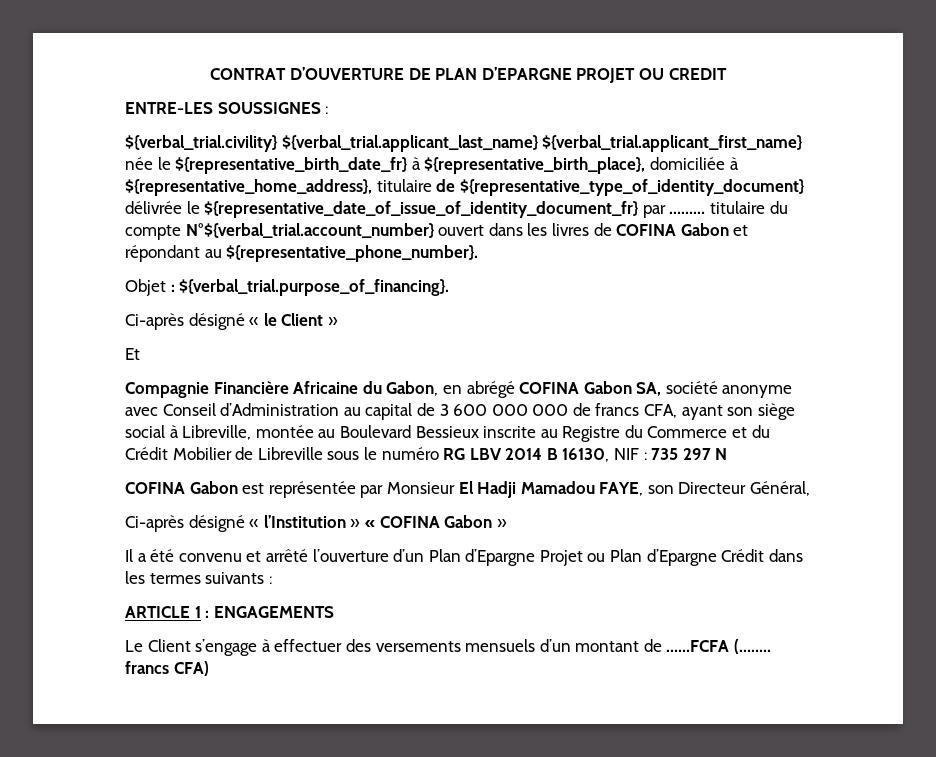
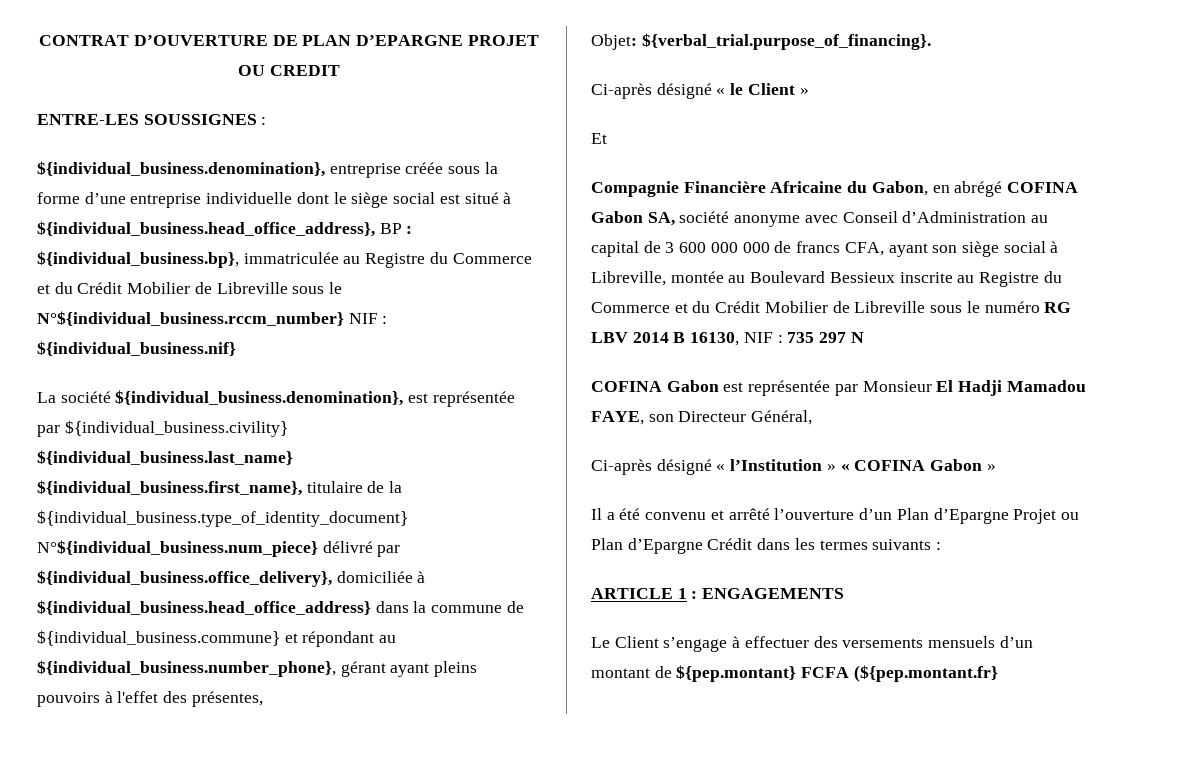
[125,135,804,152] [125,157,739,174] [125,179,805,196] [125,201,788,218] [125,223,749,240] [125,245,479,262] [125,279,175,296] ${verbal_trial.civility} ${verbal_trial.applicant_last_name} ${verbal_trial.applicant_first_name} née le ${representative_birth_date_fr} à ${representative_birth_place}, domiciliée à ${representative_home_address}, titulaire de ${representative_type_of_identity_document} délivrée le ${representative_date_of_issue_of_identity_document_fr} par ……… titulaire du compte N°${verbal_trial.account_number} ouvert dans les livres de COFINA Gabon et répondant au ${representative_phone_number}. // Objet : -> [37,161,498,178] [37,192,512,208] [37,221,413,237] [37,251,532,268] [37,282,343,294] [37,311,388,326] [37,341,236,356] [37,390,515,407] [37,420,288,437] [37,450,293,465] [37,480,403,496] [37,510,408,527] [37,540,401,557] [37,570,426,587] [37,600,524,615] [37,630,397,647] [37,660,478,677] [37,691,263,707] [591,34,637,50] ${individual_business.denomination}, entreprise créée sous la forme d’une entreprise individuelle dont le siège social est situé à ${individual_business.head_office_address}, BP : ${individual_business.bp}, immatriculée au Registre du Commerce et du Crédit Mobilier de Libreville sous le N°${individual_business.rccm_number} NIF : ${individual_business.nif} // La société ${individual_business.denomination}, est représentée par ${individual_business.civility} ${individual_business.last_name} ${individual_business.first_name}, titulaire de la ${individual_business.type_of_identity_document} N°${individual_business.num_piece} délivré par ${individual_business.office_delivery}, domiciliée à ${individual_business.head_office_address} dans la commune de ${individual_business.commune} et répondant au ${individual_business.number_phone}, gérant ayant pleins pouvoirs à l'effet des présentes, // Objet:
[666,639,772,654] [125,661,209,676] ……FCFA (…….. francs CFA) -> [676,665,998,682] ${pep.montant} FCFA (${pep.montant.fr}

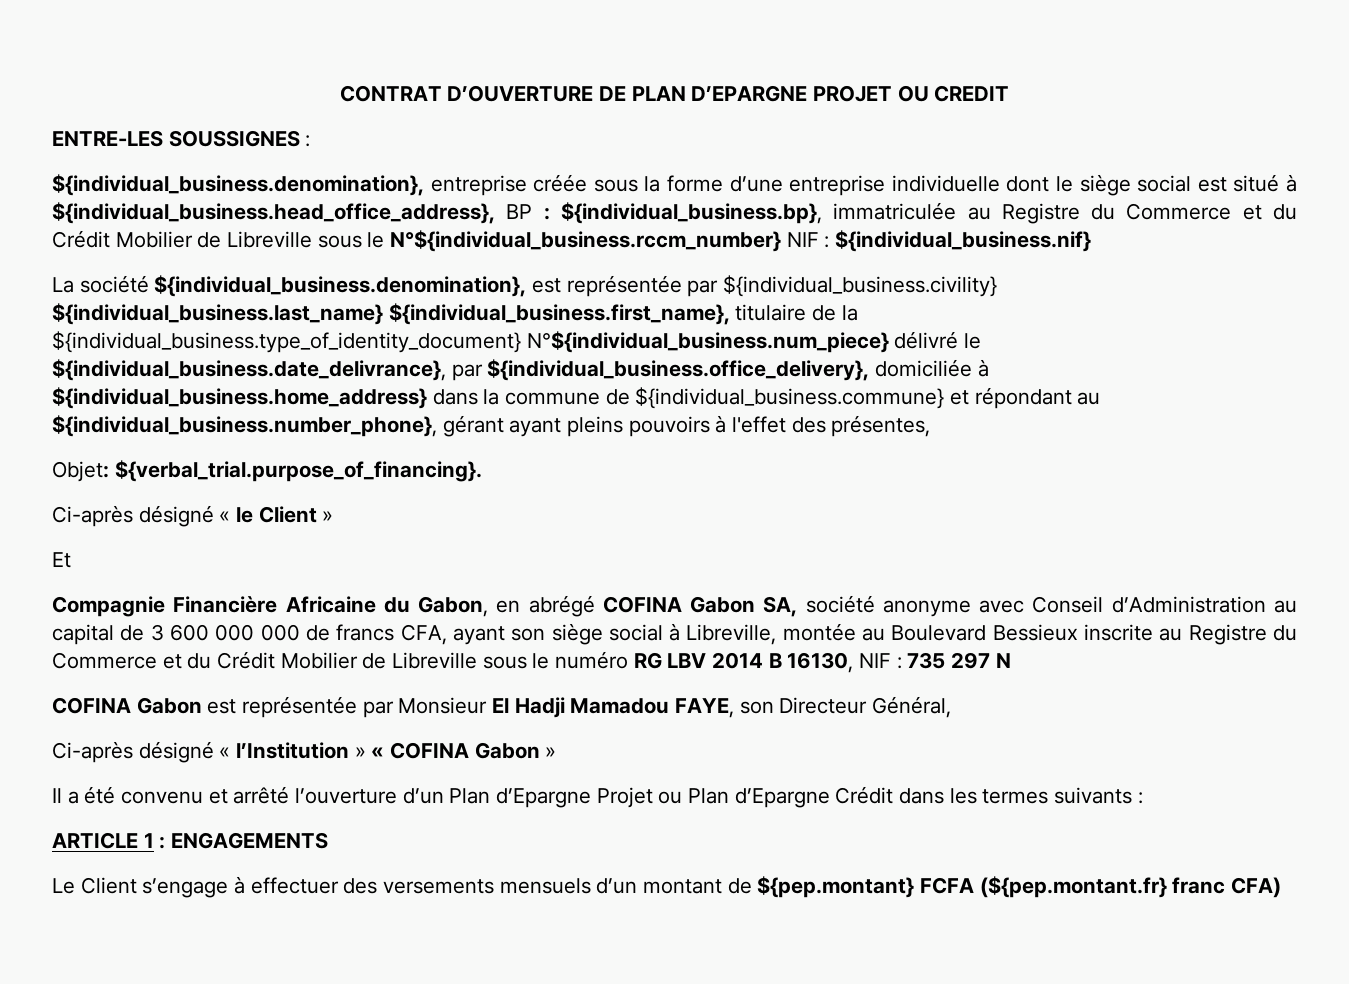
(373, 547) none -> [964,333,982,349] [52,359,446,381] le ${individual_business.date_delivrance},
[37,600,371,615] ${individual_business.head_office_address} -> [52,387,427,409] ${individual_business.home_address}
(998, 673) none -> [1172,877,1282,898] franc CFA)

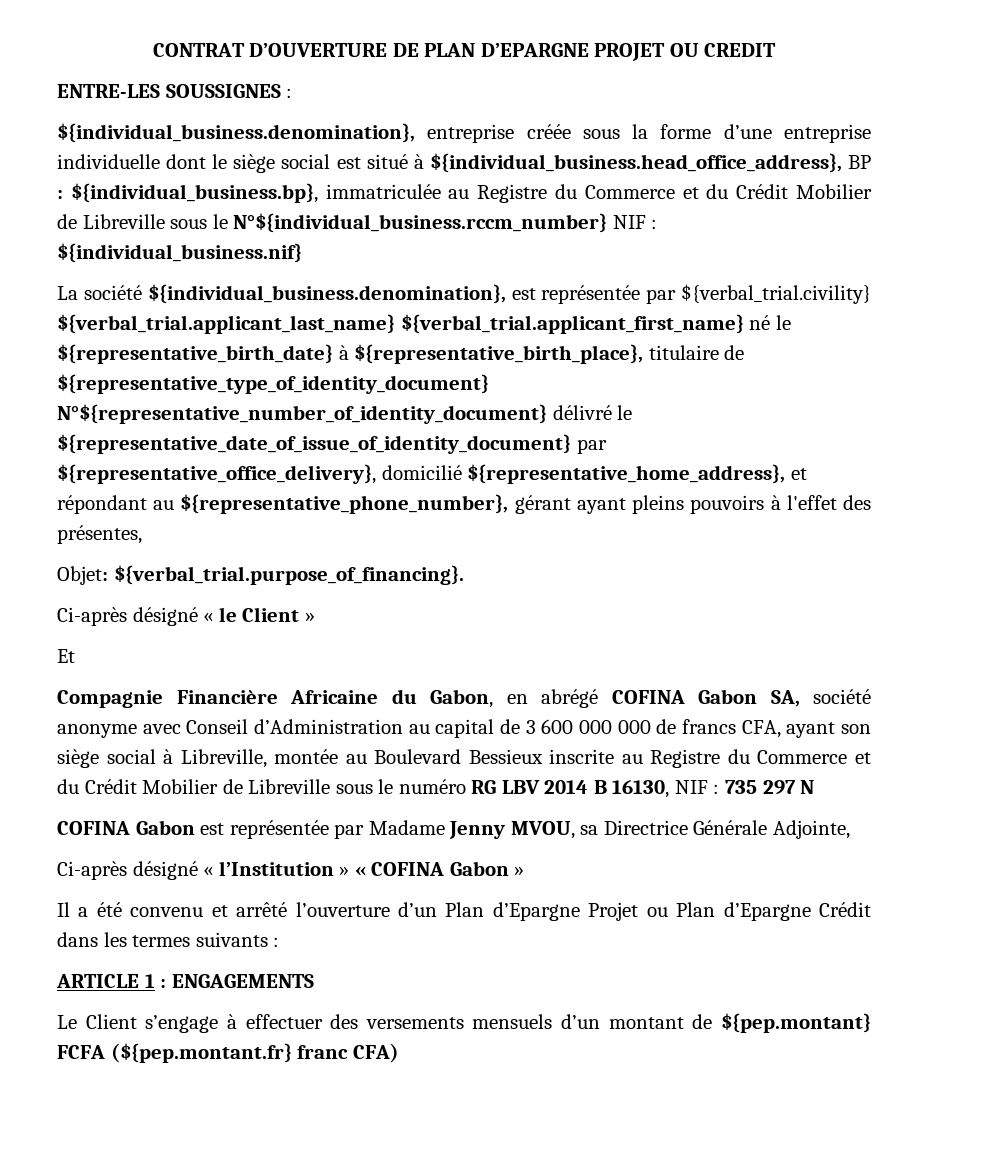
[723,275,998,297] [52,303,858,325] [52,331,982,353] [52,359,989,381] [52,387,945,409] ${individual_business.civility} ${individual_business.last_name} ${individual_business.first_name}, titulaire de la ${individual_business.type_of_identity_document} N°${individual_business.num_piece} délivré le ${individual_business.date_delivrance}, par ${individual_business.office_delivery}, domiciliée à ${individual_business.home_address} dans la commune de ${individual_business.commune} -> [681,284,871,304] [57,314,791,334] [57,344,745,364] [57,374,489,394] [57,404,633,424] [57,434,607,454] [57,464,786,484] ${verbal_trial.civility} ${verbal_trial.applicant_last_name} ${verbal_trial.applicant_first_name} né le ${representative_birth_date} à ${representative_birth_place}, titulaire de ${representative_type_of_identity_document} N°${representative_number_of_identity_document} délivré le ${representative_date_of_issue_of_identity_document} par ${representative_office_delivery}, domicilié ${representative_home_address},
[52,415,437,437] ${individual_business.number_phone}, -> [180,494,509,514] ${representative_phone_number},
[398,696,952,718] Monsieur El Hadji Mamadou FAYE, son Directeur Général, -> [368,820,850,839] Madame Jenny MVOU, sa Directrice Générale Adjointe,

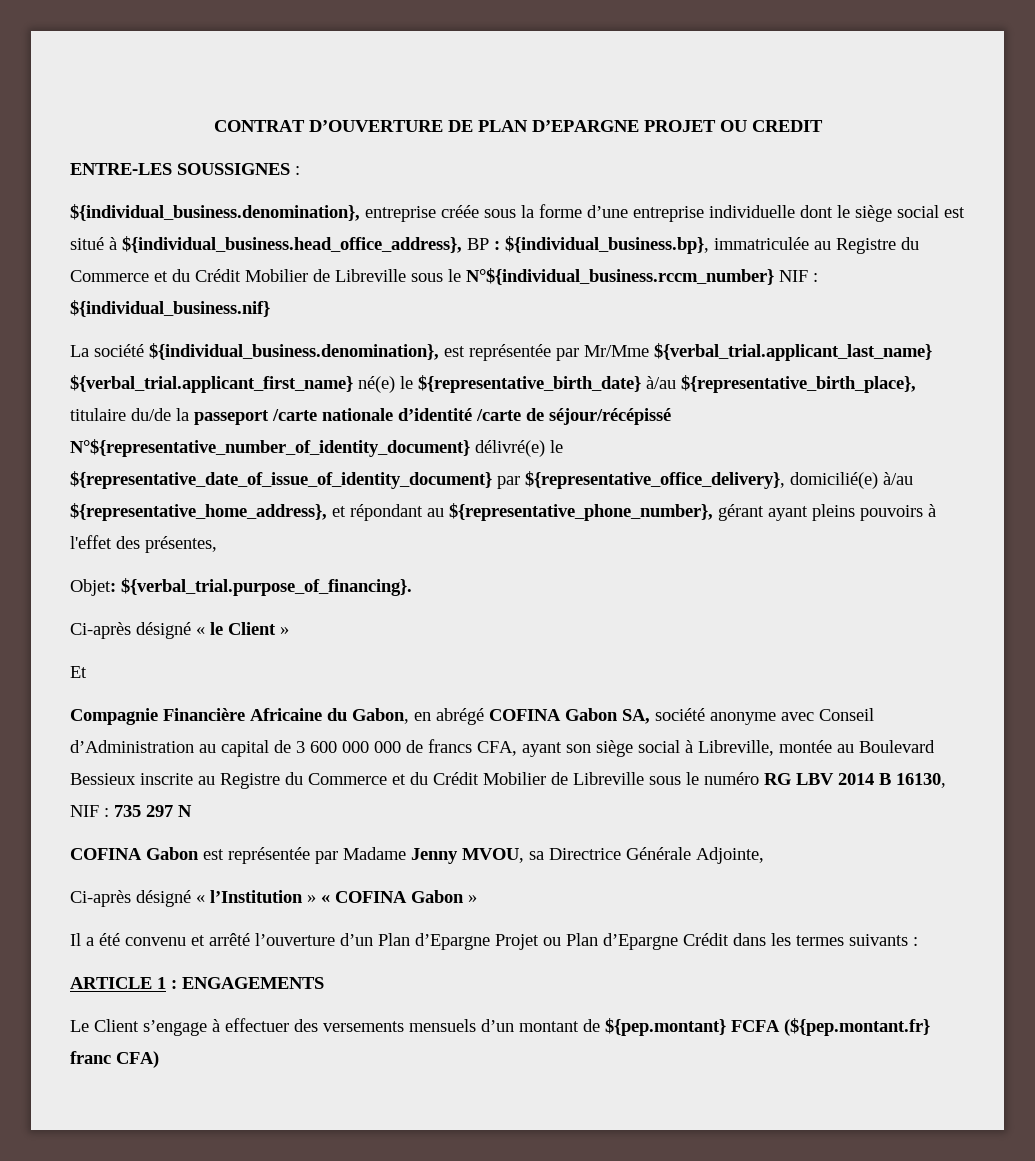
[681,284,871,304] ${verbal_trial.civility} -> [584,345,649,357] Mr/Mme
[749,315,771,330] né -> [358,376,395,393] né(e)
[338,345,349,360] à -> [646,376,676,389] à/au
[724,345,745,360] [57,374,489,394] [57,404,612,424] de ${representative_type_of_identity_document} N°${representative_number_of_identity_document} délivré -> [131,408,671,425] [70,439,545,457] du/de la passeport /carte nationale d’identité /carte de séjour/récépissé N°${representative_number_of_identity_document} délivré(e)
[381,465,462,480] domicilié -> [790,472,913,489] domicilié(e) à/au

